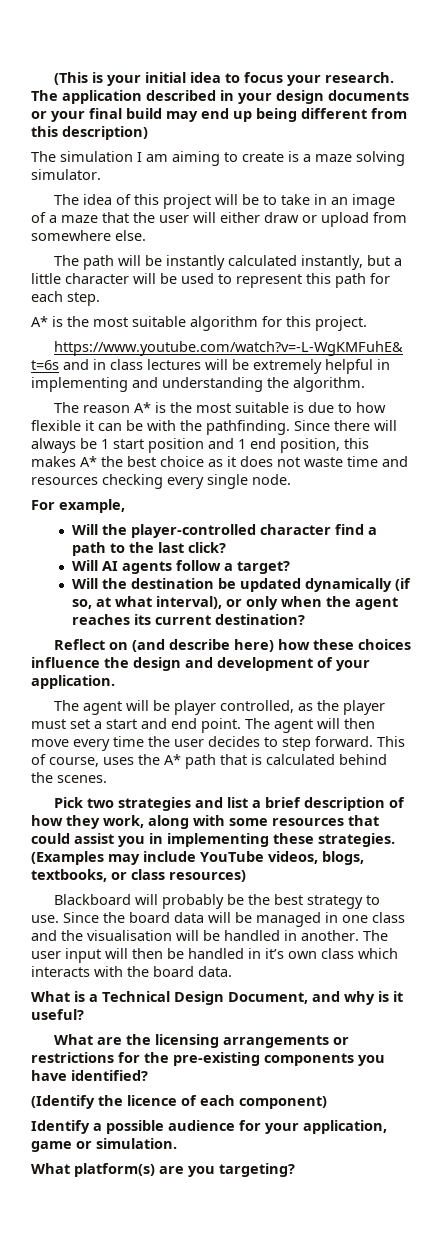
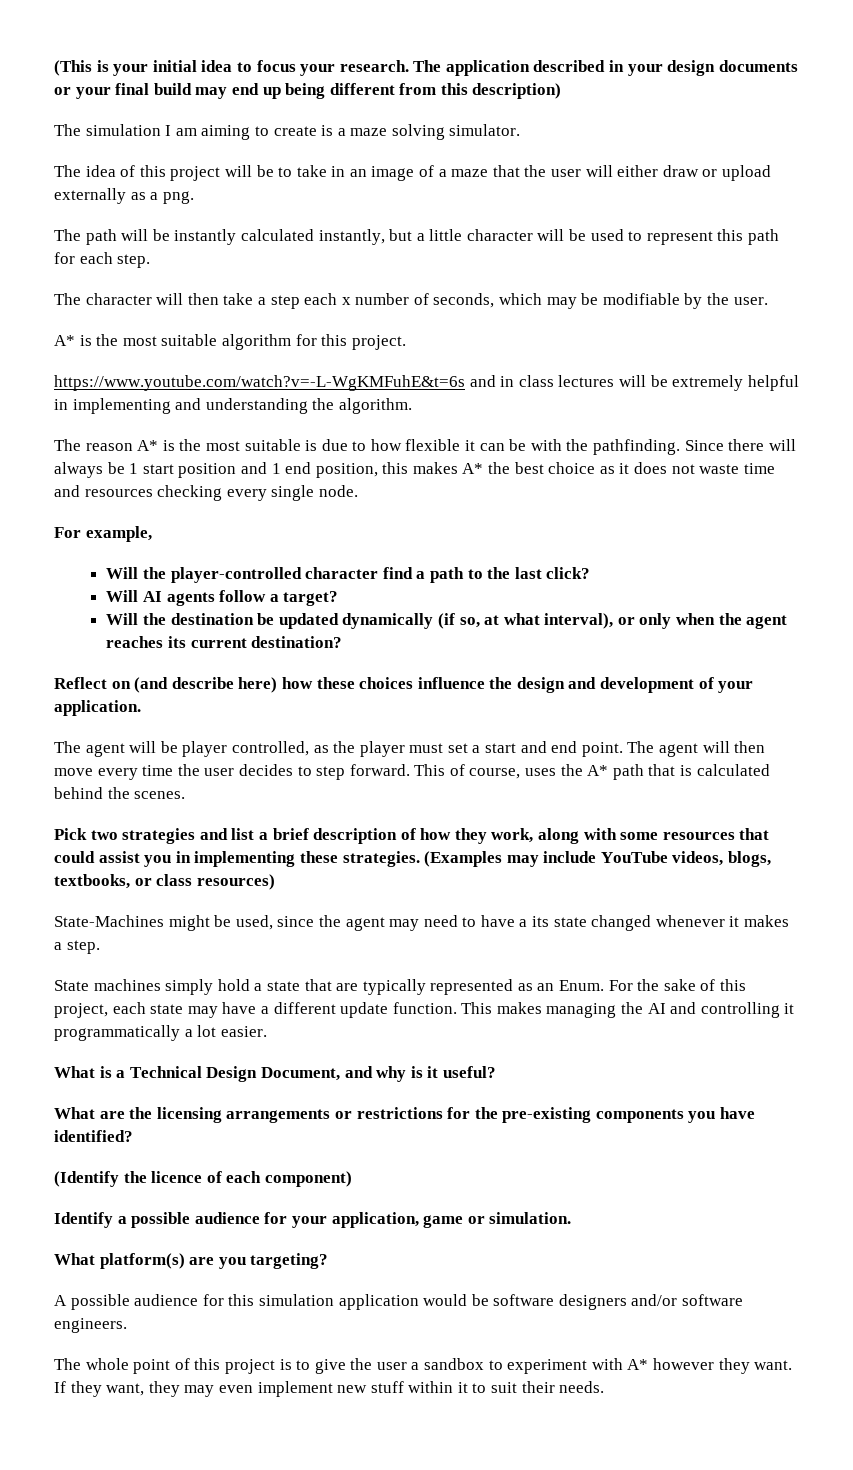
[373,212,407,223] [31,230,146,241] from somewhere else. -> [54,188,194,204] externally as a png.
(100, 299) none -> [54,293,768,309] // The character will then take a step each x number of seconds, which may be modifiable by the user.
[54,894,381,909] [31,912,405,927] [31,930,388,941] [31,948,398,963] [31,966,232,977] Blackboard will probably be the best strategy to use. Since the board data will be managed in one class and the visualisation will be handled in another. The user input will then be handled in it’s own class which interacts with the board data. -> [54,915,790,931] [54,940,100,954] [54,979,747,995] [54,1002,795,1018] [54,1025,267,1041] State-Machines might be used, since the agent may need to have a its state changed whenever it makes a step. // State machines simply hold a state that are typically represented as an Enum. For the sake of this project, each state may have a different update function. This makes managing the AI and controlling it programmatically a lot easier.
(295, 1170) none -> [54,1294,744,1310] [54,1318,127,1333] [54,1358,793,1374] [54,1381,605,1397] // A possible audience for this simulation application would be software designers and/or software engineers. // The whole point of this project is to give the user a sandbox to experiment with A* however they want. If they want, they may even implement new stuff within it to suit their needs.

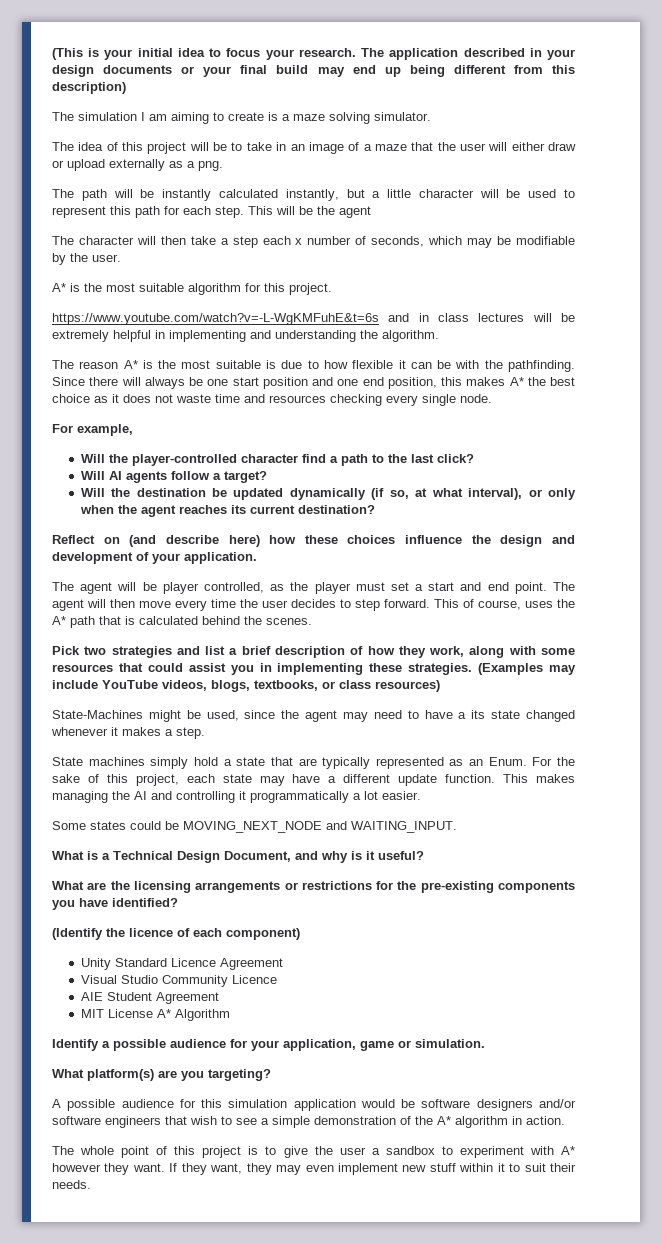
(151, 261) none -> [248,206,371,218] This will be the agent
[129,463,139,474] 1 -> [207,379,229,386] one
[271,463,281,474] 1 -> [337,379,359,386] one
(267, 1031) none -> [52,821,457,833] // Some states could be MOVING_NEXT_NODE and WAITING_INPUT.
(352, 1179) none -> [80,958,283,970] [80,975,277,987] [80,992,219,1004] [80,1009,230,1021] // Unity Standard Licence Agreement // Visual Studio Community Licence // AIE Student Agreement // MIT License A* Algorithm
[54,1318,127,1333] engineers. -> [105,1116,565,1128] engineers that wish to see a simple demonstration of the A* algorithm in action.

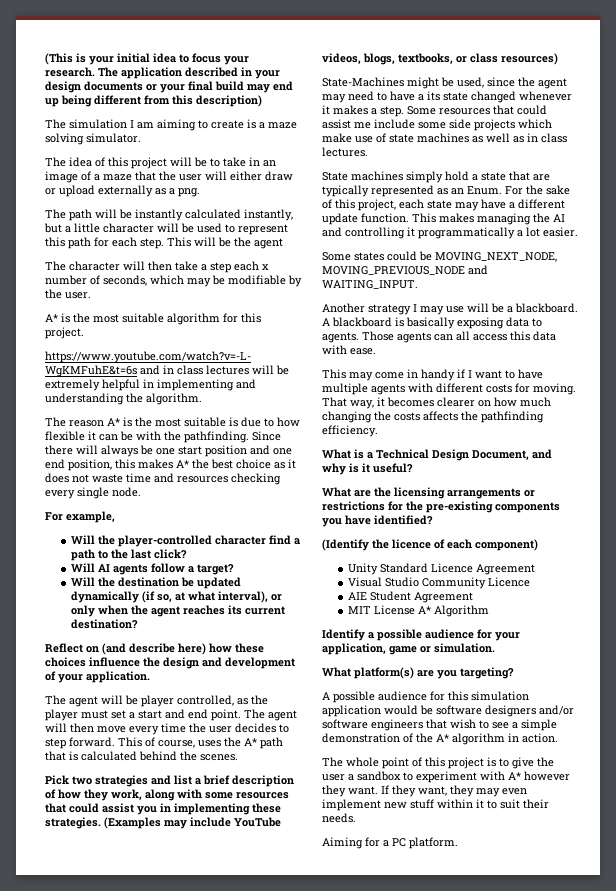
(205, 733) none -> [407,105,547,115] [322,119,552,131] [322,133,567,143] [322,147,368,157] Some resources that could assist me include some side projects which make use of state machines as well as in class lectures.
[183,821,322,833] MOVING_NEXT_NODE -> [435,252,557,262] [322,266,465,275] MOVING_NEXT_NODE, MOVING_PREVIOUS_NODE
(457, 827) none -> [322,303,578,315] [322,317,542,329] [322,331,556,343] [322,345,376,355] [322,369,543,381] [322,383,576,395] [322,397,551,409] [322,411,544,423] [322,425,378,437] // Another strategy I may use will be a blackboard. A blackboard is basically exposing data to agents. Those agents can all access this data with ease. // This may come in handy if I want to have multiple agents with different costs for moving. That way, it becomes clearer on how much changing the costs affects the pathfinding efficiency.
(91, 1184) none -> [322,837,458,849] // Aiming for a PC platform.

